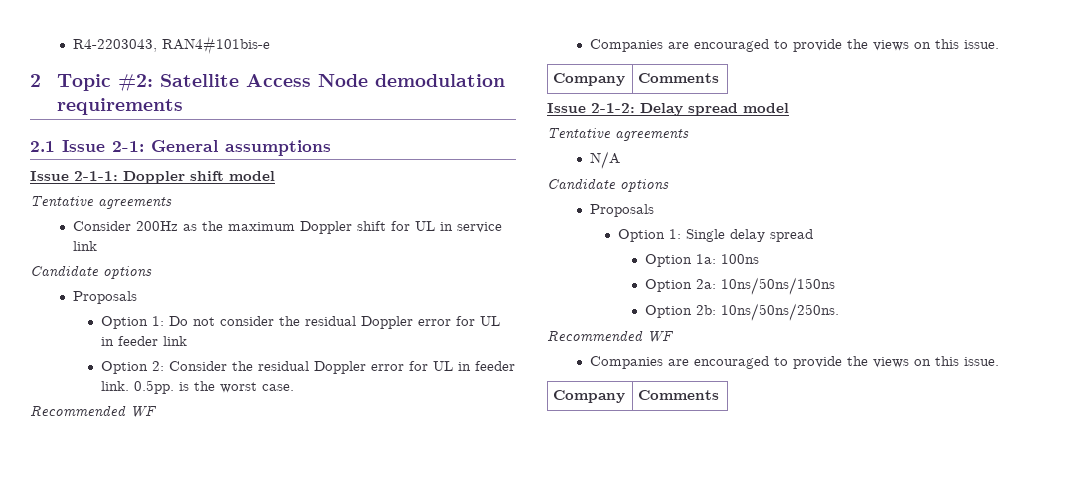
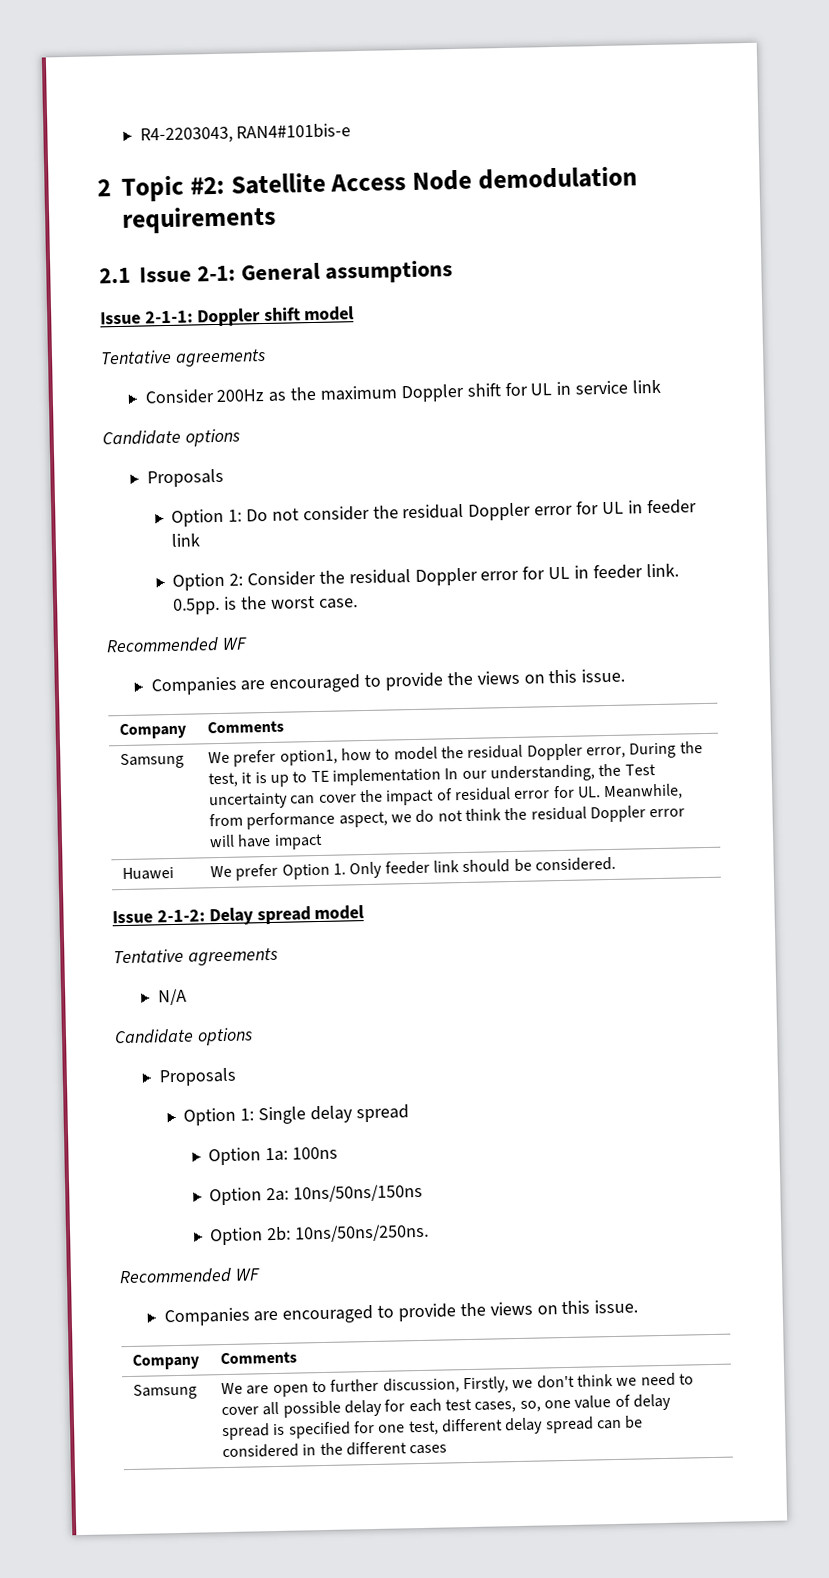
(720, 78) none -> [119,752,184,770] [207,741,703,767] [207,763,656,788] [208,783,684,810] [208,805,686,830] [208,833,323,850] [121,866,174,881] [209,856,616,881] // Samsung | We prefer option1, how to model the residual Doppler error, During the test, it is up to TE implementation In our understanding, the Test uncertainty can cover the impact of residual error for UL. Meanwhile, from performance aspect, we do not think the residual Doppler error will have impact // Huawei | We prefer Option 1. Only feeder link should be considered.
(720, 395) none -> [132,1383,197,1400] [220,1372,694,1398] [220,1393,671,1418] [221,1415,644,1441] [221,1441,448,1459] // Samsung | We are open to further discussion, Firstly, we don't think we need to cover all possible delay for each test cases, so, one value of delay spread is specified for one test, different delay spread can be considered in the different cases

